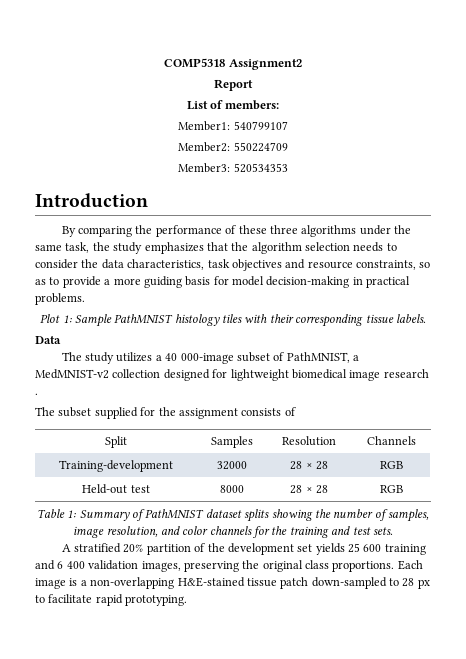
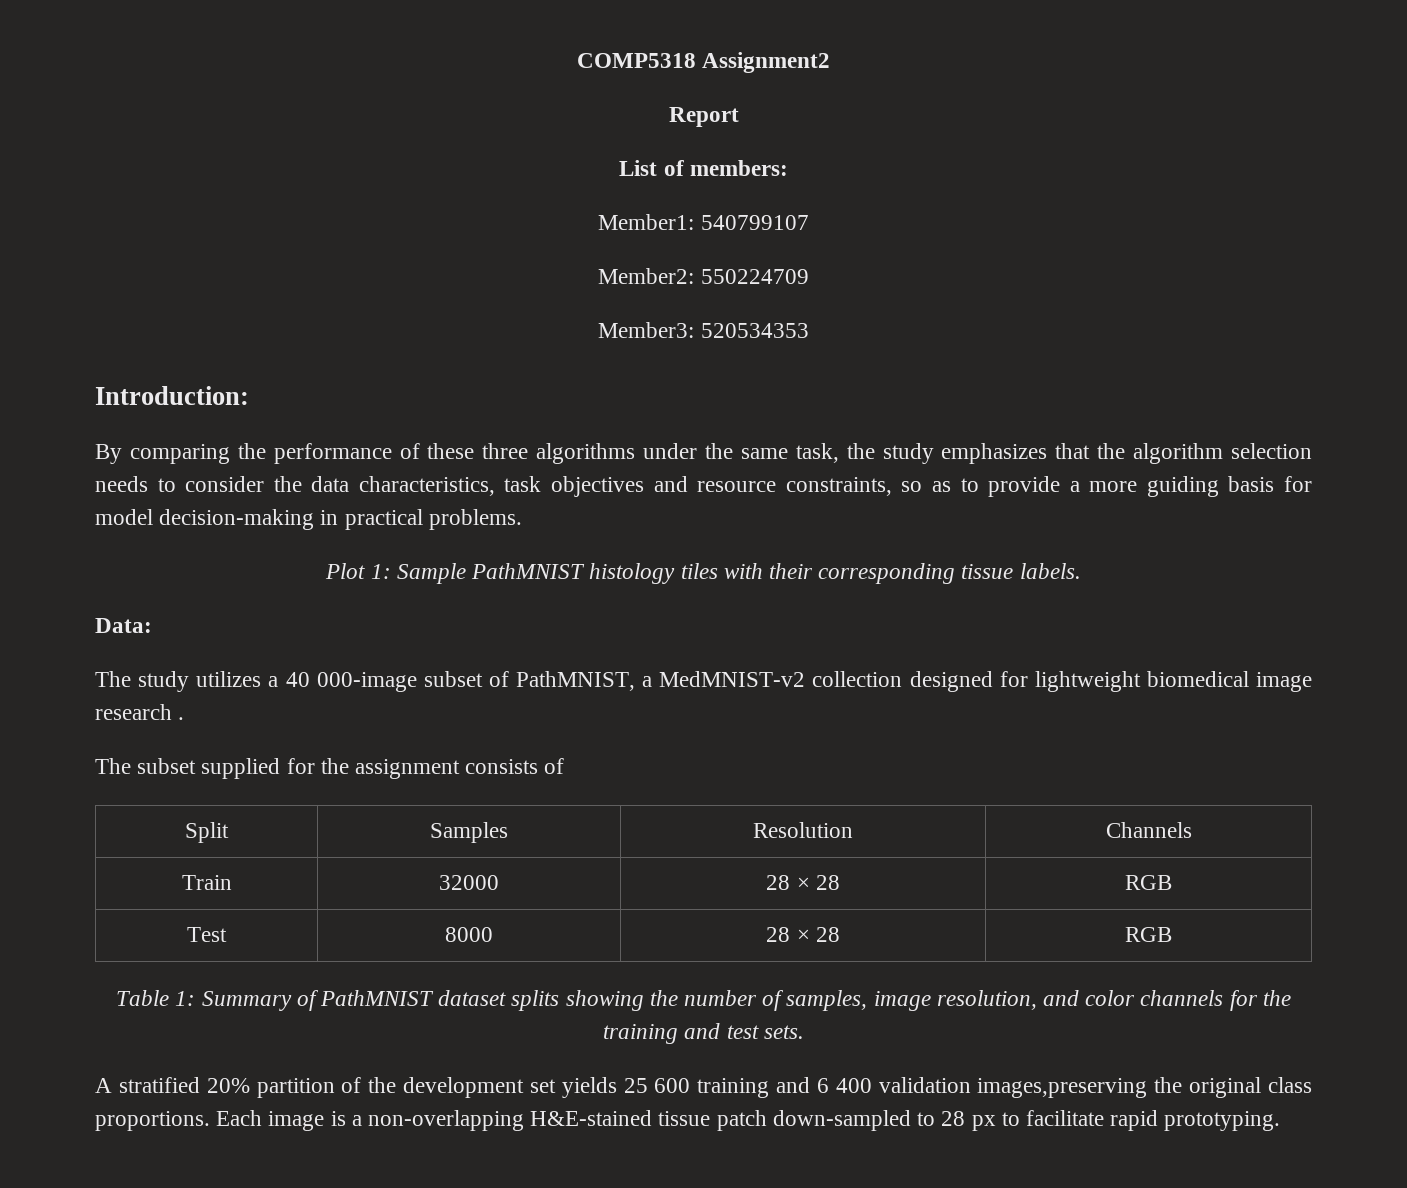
[35,193,148,208] Introduction -> [95,386,249,405] Introduction:
[35,336,61,344] Data -> [95,618,152,633] Data:
[59,460,173,472] Training-development -> [181,875,232,890] Train
[82,484,150,494] Held-out test -> [187,927,227,942] Test
[141,561,239,572] images, preserving -> [977,1078,1148,1098] images,preserving

